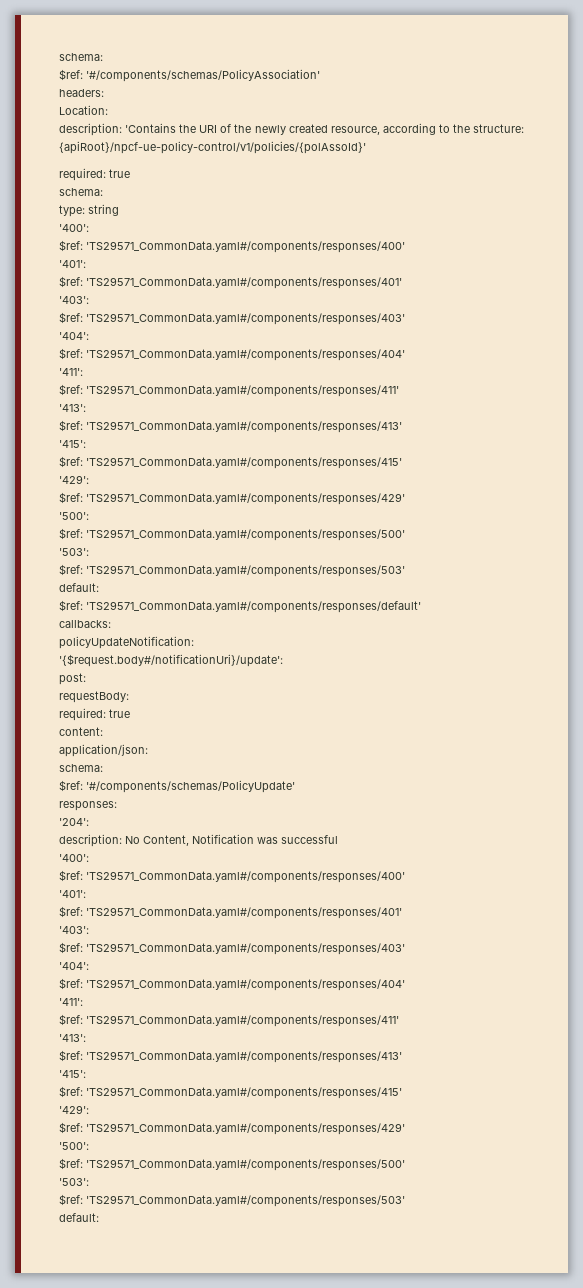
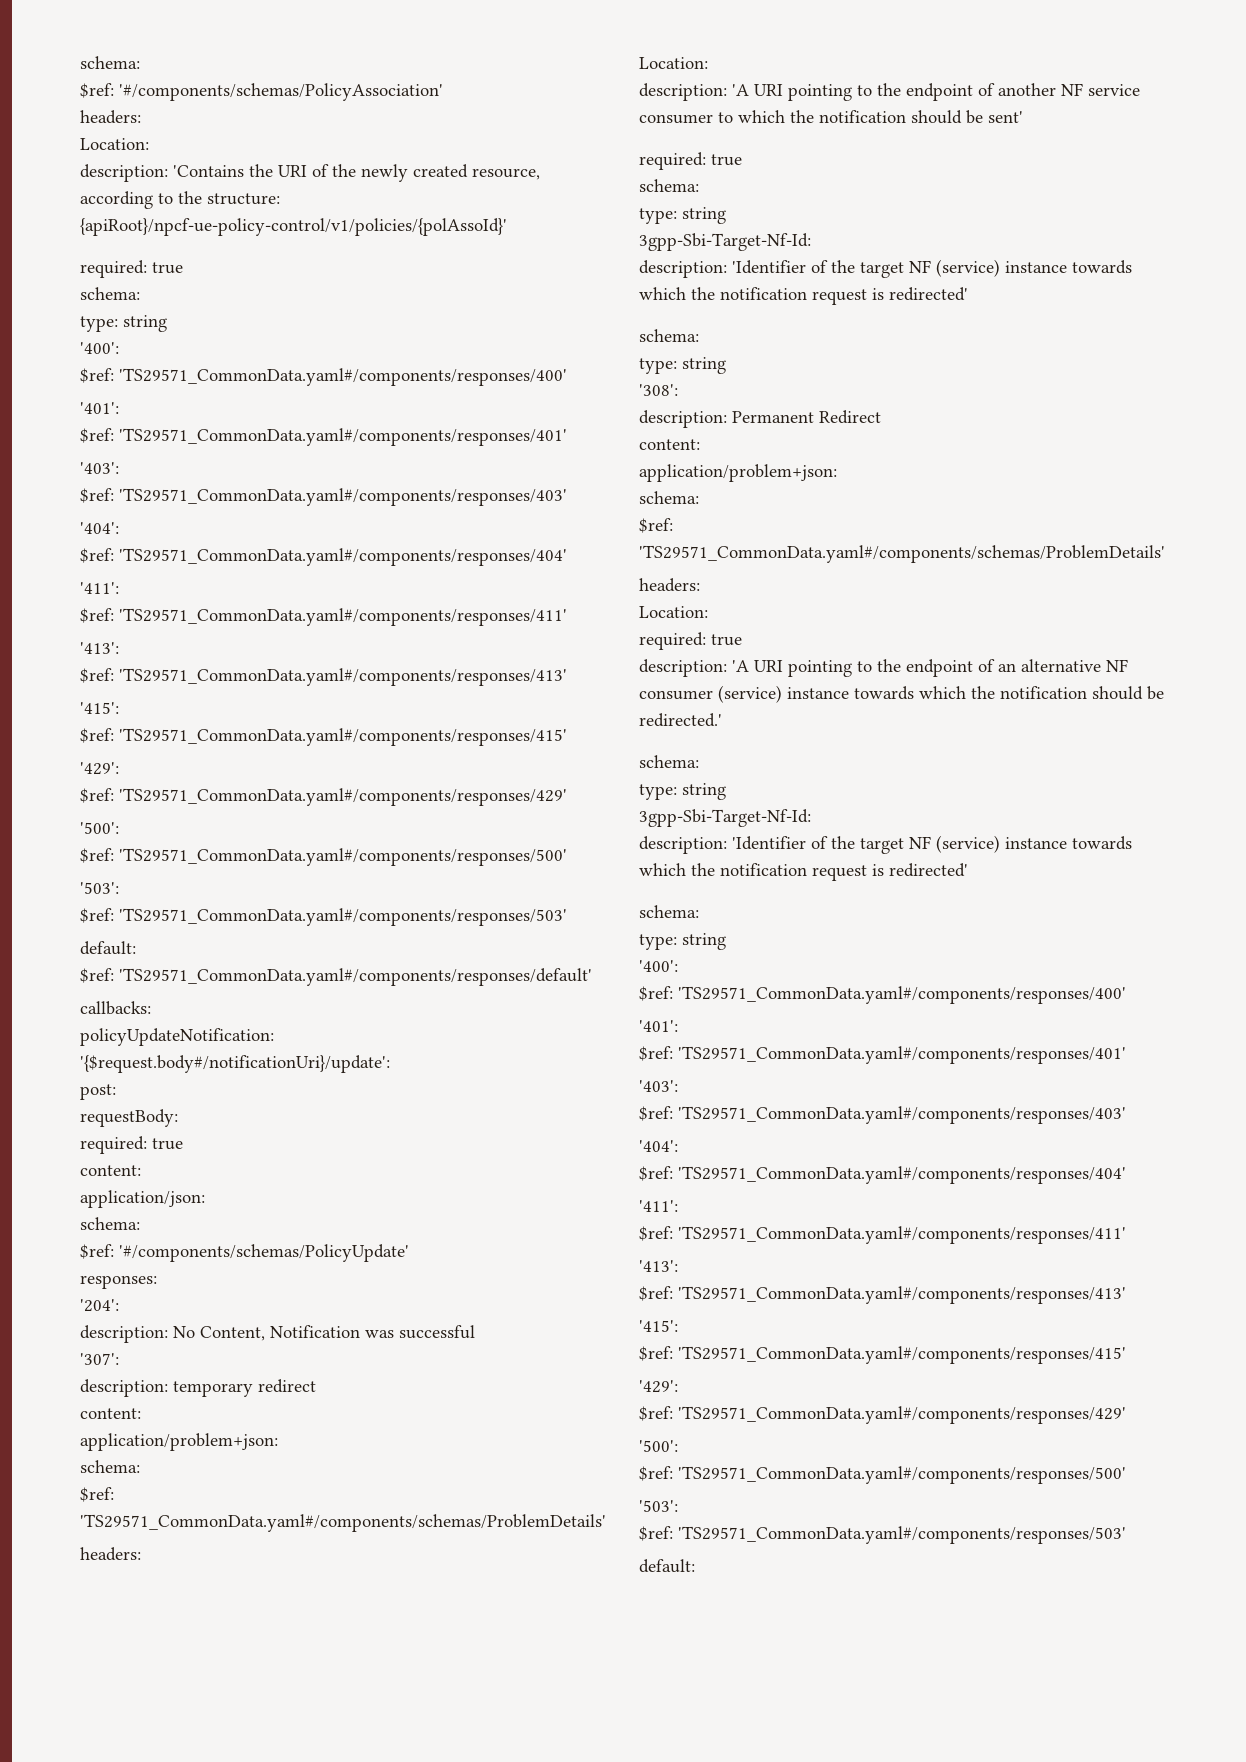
(338, 839) none -> [80,1353,119,1365] [80,1379,316,1397] [80,1408,141,1419] [80,1433,278,1451] [80,1460,140,1473] [80,1487,114,1502] [80,1514,606,1532] [80,1547,141,1561] [639,57,708,69] [639,83,1140,101] [639,110,1023,124] [639,152,742,170] [639,179,699,192] [639,207,726,224] [639,233,811,251] [639,259,1132,278] [639,287,968,305] [639,329,699,342] [639,357,726,374] [639,384,678,396] [639,410,881,428] [639,439,700,450] [639,464,837,482] [639,491,699,504] [639,518,673,533] [639,545,1165,563] [639,578,700,592] [639,606,708,618] [639,632,742,650] [639,659,1128,677] [639,685,1164,703] [639,713,722,727] [639,755,699,768] [639,783,726,800] [639,809,811,827] [639,835,1132,854] [639,863,968,881] [639,905,699,918] [639,933,726,950] // '307': // description: temporary redirect // content: // application/problem+json: // schema: // $ref: 'TS29571_CommonData.yaml#/components/schemas/ProblemDetails' // headers: // Location: // description: 'A URI pointing to the endpoint of another NF service consumer to which the notification should be sent' // required: true // schema: // type: string // 3gpp-Sbi-Target-Nf-Id: // description: 'Identifier of the target NF (service) instance towards which the notification request is redirected' // schema: // type: string // '308': // description: Permanent Redirect // content: // application/problem+json: // schema: // $ref: 'TS29571_CommonData.yaml#/components/schemas/ProblemDetails' // headers: // Location: // required: true // description: 'A URI pointing to the endpoint of an alternative NF consumer (service) instance towards which the notification should be redirected.' // schema: // type: string // 3gpp-Sbi-Target-Nf-Id: // description: 'Identifier of the target NF (service) instance towards which the notification request is redirected' // schema: // type: string

